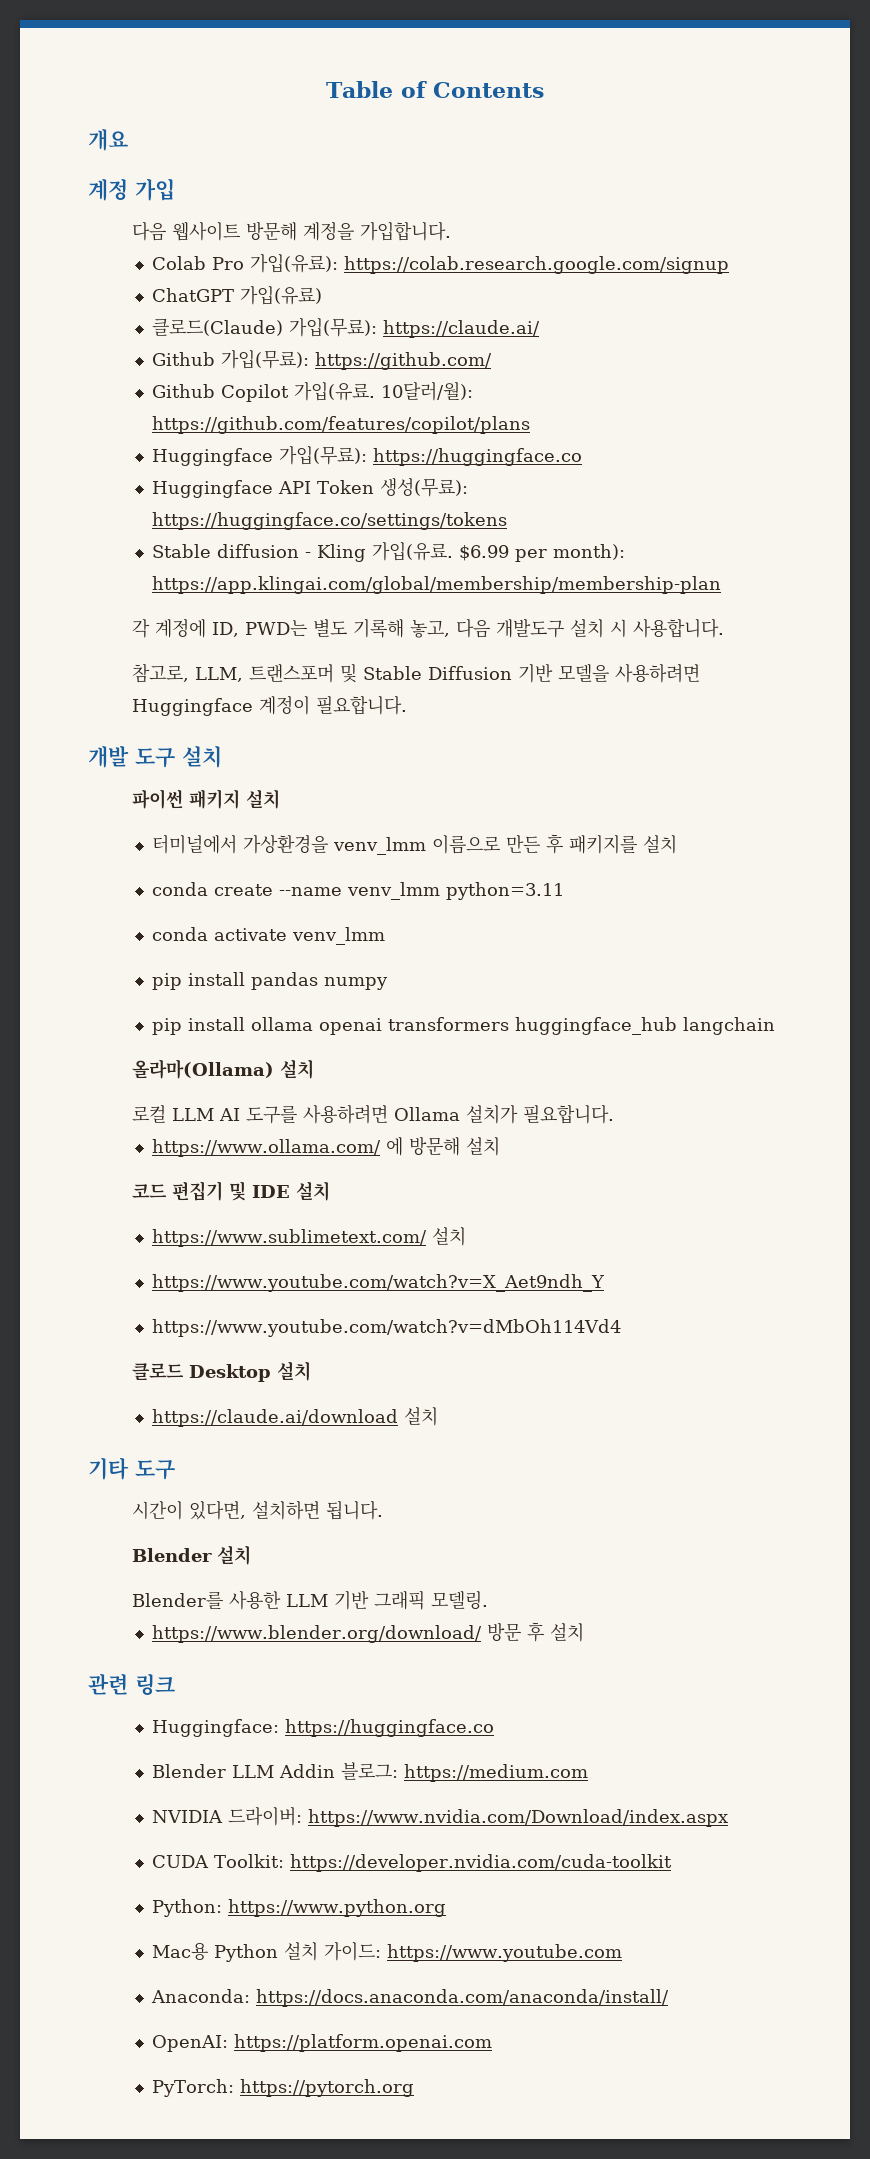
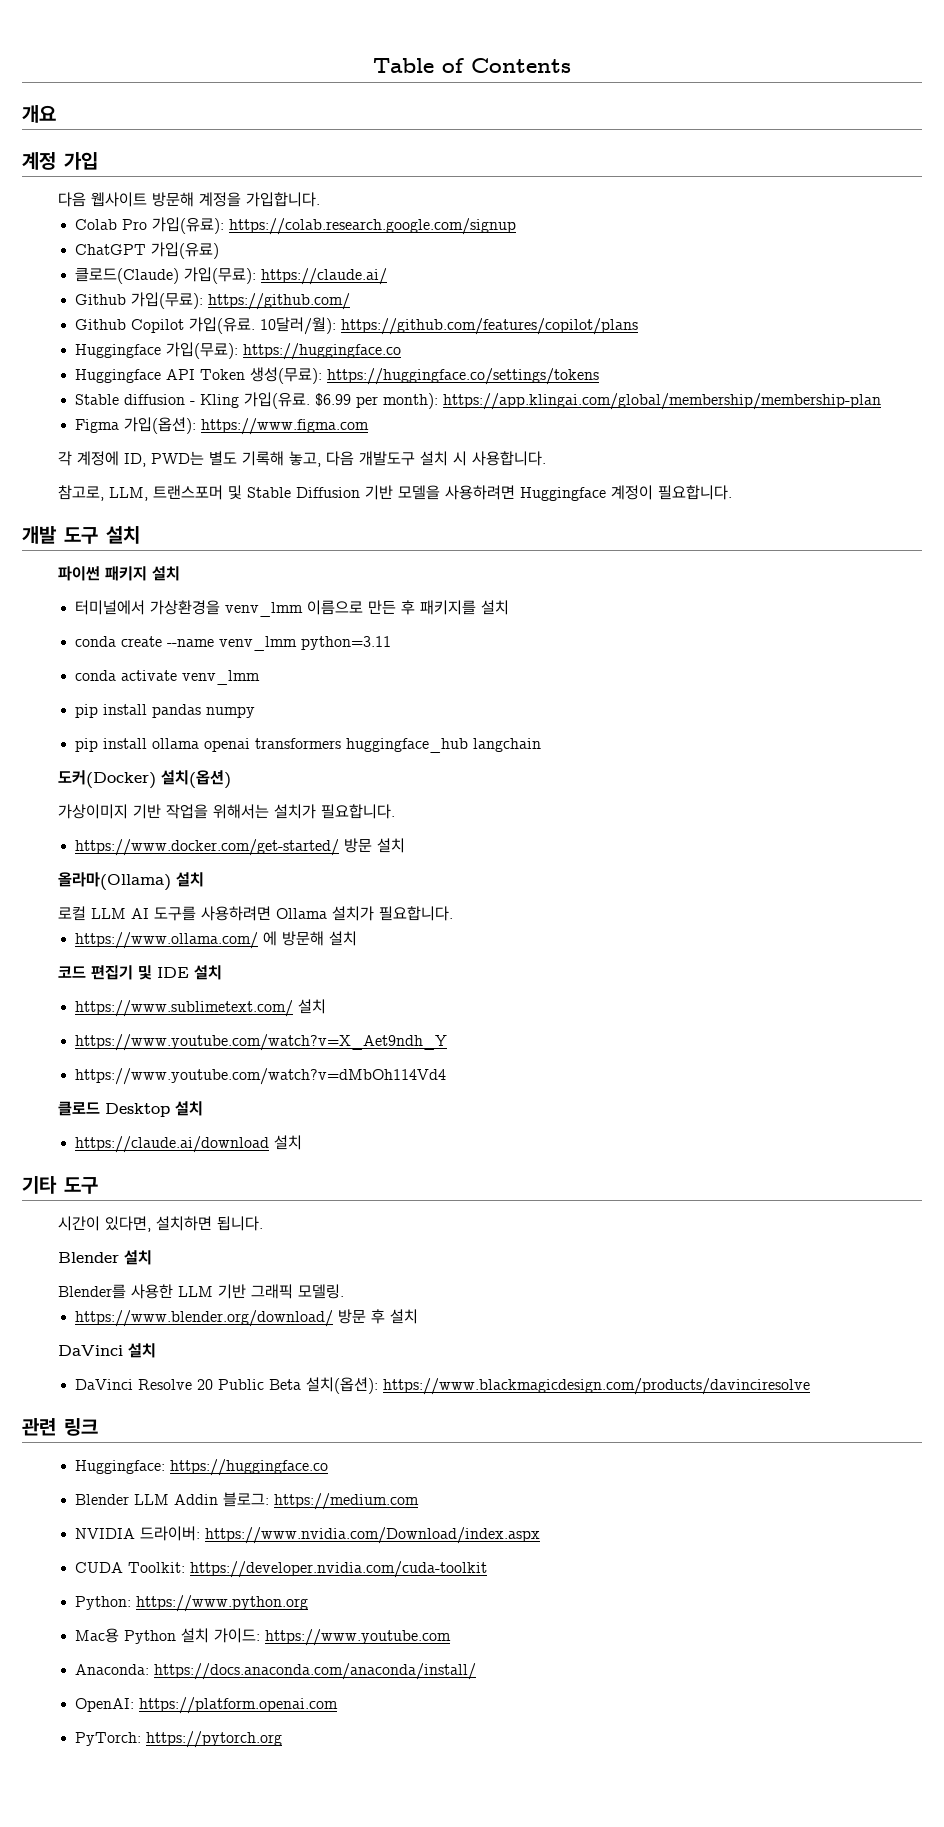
(722, 585) none -> [75,417,370,435] // Figma 가입(옵션): https://www.figma.com
(776, 1026) none -> [57,770,231,789] [57,804,395,819] [75,838,406,856] // 도커(Docker) 설치(옵션) // 가상이미지 기반 작업을 위해서는 설치가 필요합니다. // https://www.docker.com/get-started/ 방문 설치
(585, 1632) none -> [57,1343,156,1358] [75,1377,811,1395] // DaVinci 설치 // DaVinci Resolve 20 Public Beta 설치(옵션): https://www.blackmagicdesign.com/products/davinciresolve

